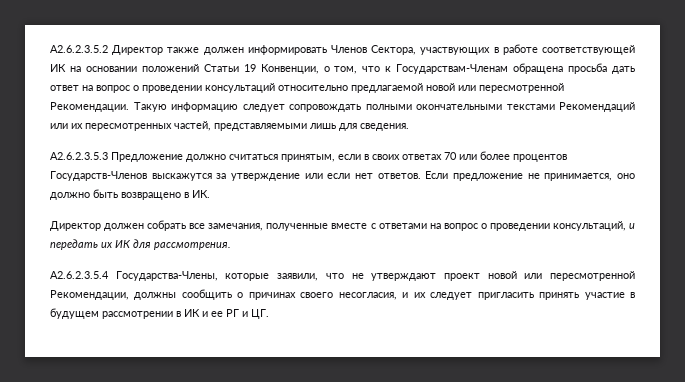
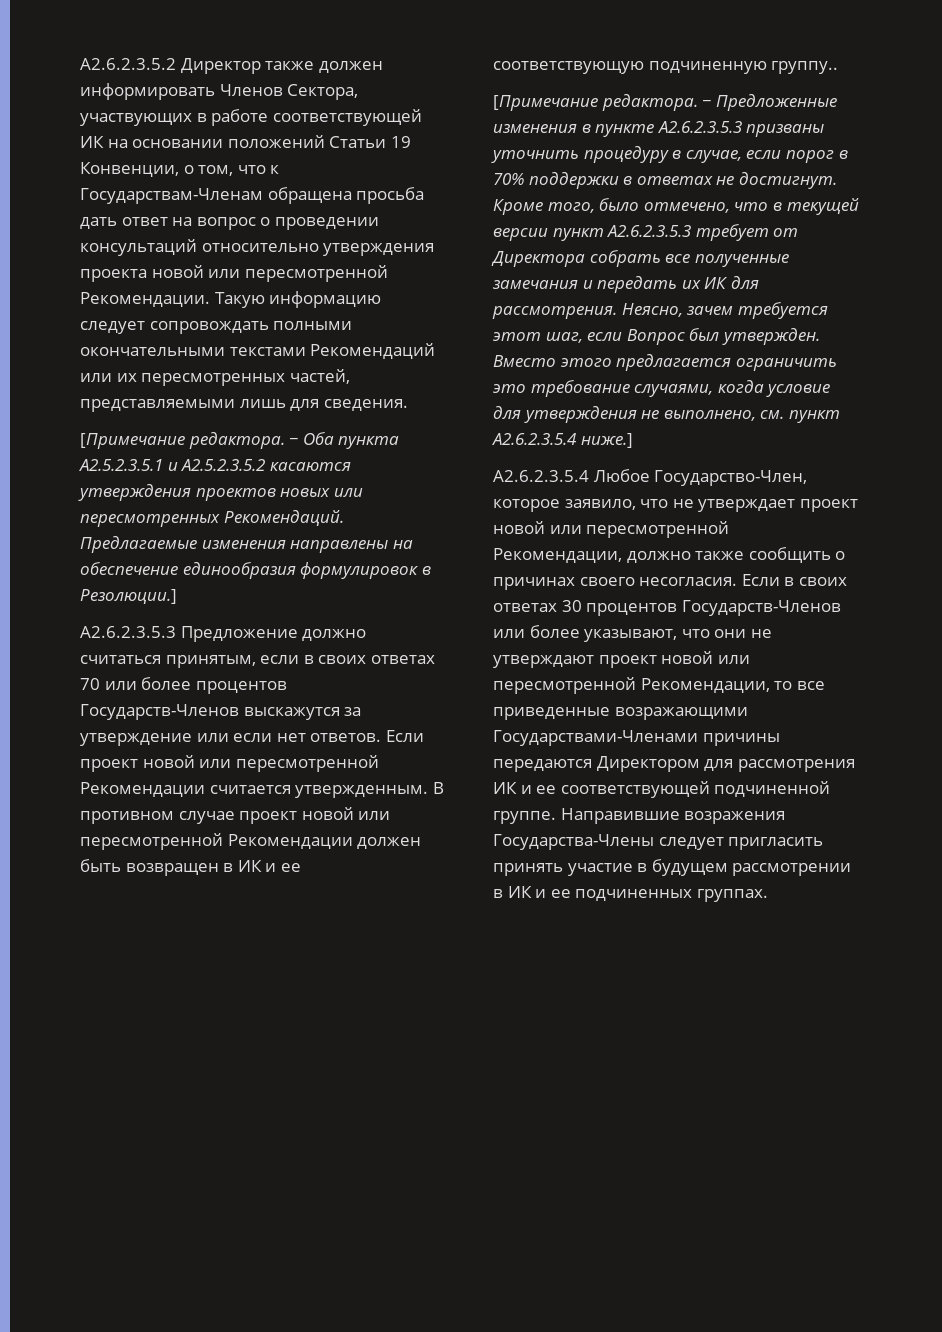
[351,83,423,93] предлагаемой -> [323,243,435,256] [80,269,147,282] утверждения проекта
(409, 127) none -> [80,432,400,449] [79,459,351,471] [78,484,363,501] [80,510,344,527] [80,536,413,553] [80,562,431,579] [80,589,177,604] // [Примечание редактора. − Оба пункта A2.5.2.3.5.1 и A2.5.2.3.5.2 касаются утверждения проектов новых или пересмотренных Рекомендаций. Предлагаемые изменения направлены на обеспечение единообразия формулировок в Резолюции.]
[453,173,636,181] [50,189,210,200] [50,220,626,231] предложение не принимается, оно должно быть возвращено в ИК. // Директор должен собрать все замечания, полученные вместе с ответами на вопрос о проведении консультаций, -> [80,755,379,772] [80,782,444,798] [80,807,391,824] [80,833,422,850] [80,859,301,876] [493,61,839,74] [493,94,837,111] [493,121,825,137] [491,146,848,163] [493,172,837,189] [493,198,859,215] [493,224,799,241] [491,250,789,267] [492,280,578,289] проект новой или пересмотренной Рекомендации считается утвержденным. В противном случае проект новой или пересмотренной Рекомендации должен быть возвращен в ИК и ее соответствующую подчиненную группу.. // [Примечание редактора. − Предложенные изменения в пункте A2.6.2.3.5.3 призваны уточнить процедуру в случае, если порог в 70% поддержки в ответах не достигнут. Кроме того, было отмечено, что в текущей версии пункт A2.6.2.3.5.3 требует от Директора собрать все полученные замечания
[50,271,344,281] // А2.6.2.3.5.4 Государства-Члены, которые заявили, что -> [621,302,828,319] [493,328,820,345] [493,354,837,371] [493,380,831,397] [493,406,840,423] [492,433,633,448] [493,469,808,486] [493,499,858,512] [493,521,730,538] [493,547,846,563] [493,574,847,590] [493,600,841,616] [493,625,747,642] Неясно, зачем требуется этот шаг, если Вопрос был утвержден. Вместо этого предлагается ограничить это требование случаями, когда условие для утверждения не выполнено, см. пункт A2.6.2.3.5.4 ниже.] // А2.6.2.3.5.4 Любое Государство-Член, которое заявило, что не утверждает проект новой или пересмотренной Рекомендации, должно также сообщить о причинах своего несогласия. Если в своих ответах 30 процентов Государств-Членов или более указывают, что они
[134,289,426,300] должны сообщить о причинах своего несогласия, и их -> [774,681,825,690] [493,707,748,720] [493,730,780,746] [493,756,855,772] [493,781,831,798] [493,808,786,824] [493,834,654,850] то все приведенные возражающими Государствами-Членами причины передаются Директором для рассмотрения ИК и ее соответствующей подчиненной группе. Направившие возражения Государства-Члены
[226,309,269,319] РГ и ЦГ. -> [575,889,768,902] подчиненных группах.

